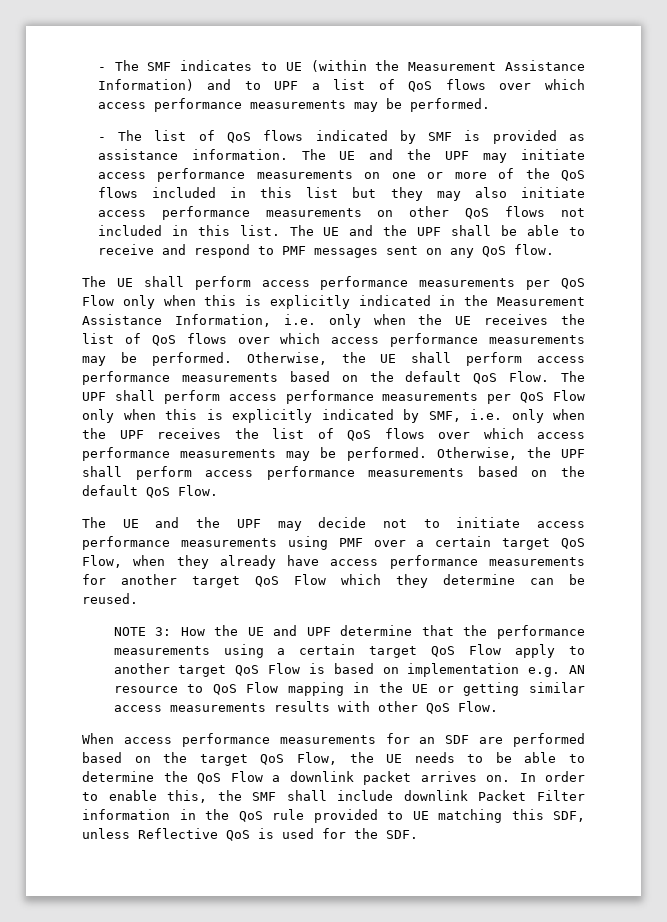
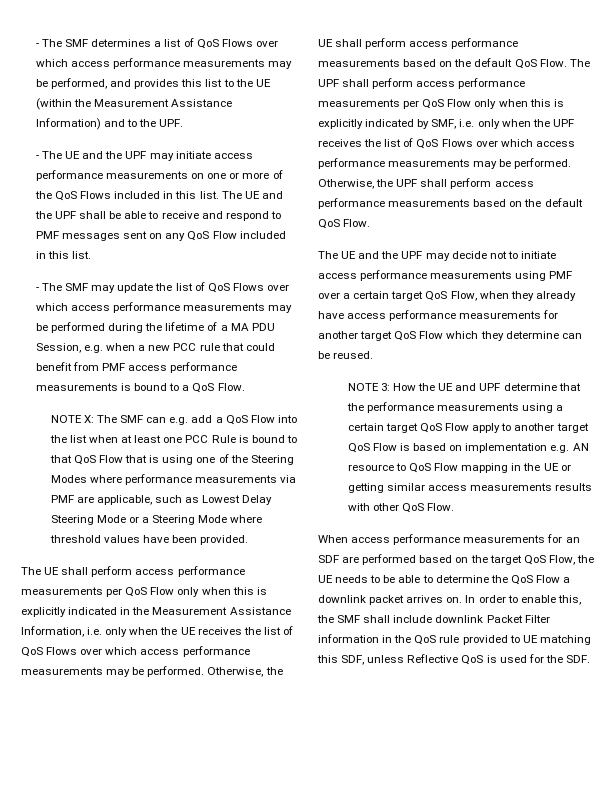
[97,60,277,71] - The SMF indicates to -> [35,38,278,49] [35,58,293,69] [35,78,253,89] - The SMF determines a list of QoS Flows over which access performance measurements may be performed, and provides this list to the
[274,79,585,92] [97,98,490,112] [97,130,585,144] [97,149,288,160] UPF a list of QoS flows over which access performance measurements may be performed. // - The list of QoS flows indicated by SMF is provided as assistance information. -> [139,119,184,127] [35,155,39,159] the UPF. // -
[97,187,586,201] [97,206,585,220] flows included in this list but they may also initiate access performance measurements on other QoS flows not -> [80,191,112,199] Flows
[513,244,554,255] flow. -> [212,231,286,239] [35,251,92,259] [35,282,289,293] [35,302,293,313] [35,322,275,333] [35,343,275,353] [35,362,238,373] [35,383,245,393] [50,415,297,425] [49,435,297,443] [49,454,294,465] [50,474,297,485] [50,495,273,505] [50,515,263,525] [49,535,249,545] Flow included in this list. // - The SMF may update the list of QoS Flows over which access performance measurements may be performed during the lifetime of a MA PDU Session, e.g. when a new PCC rule that could benefit from PMF access performance measurements is bound to a QoS Flow. // NOTE X: The SMF can e.g. add a QoS Flow into the list when at least one PCC Rule is bound to that QoS Flow that is using one of the Steering Modes where performance measurements via PMF are applicable, such as Lowest Delay Steering Mode or a Steering Mode where threshold values have been provided.
[186,333,227,344] flows -> [46,647,78,655] Flows
[384,428,425,439] flows -> [441,139,473,147] Flows

